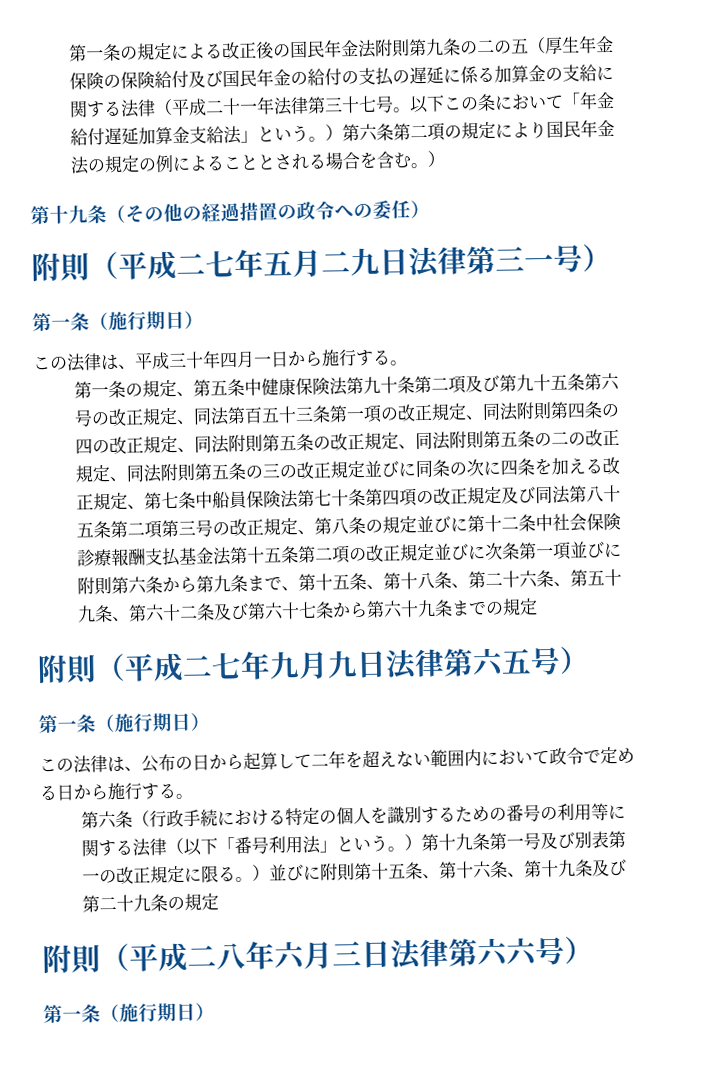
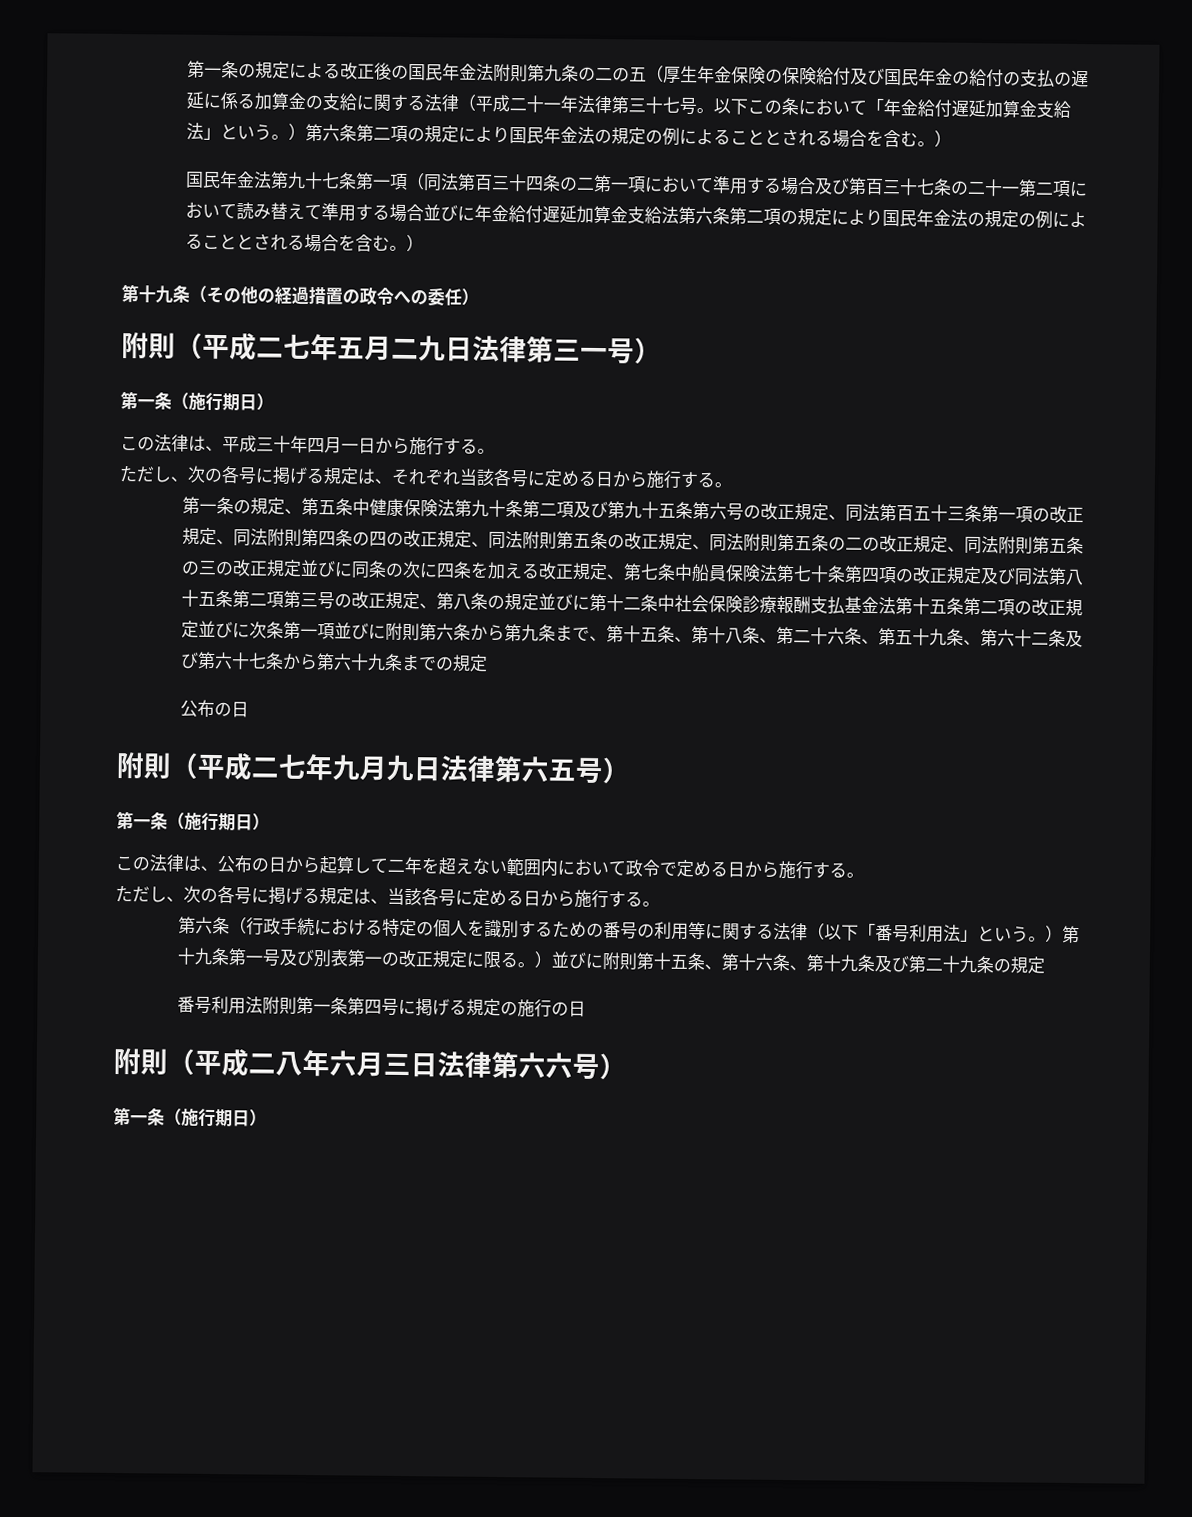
(447, 158) none -> [184,171,1088,198] [184,201,1087,229] [184,233,424,253] // 国民年金法第九十七条第一項（同法第百三十四条の二第一項において準用する場合及び第百三十七条の二十一第二項において読み替えて準用する場合並びに年金給付遅延加算金支給法第六条第二項の規定により国民年金法の規定の例によることとされる場合を含む。）
(408, 363) none -> [119,464,732,489] // ただし、次の各号に掲げる規定は、それぞれ当該各号に定める日から施行する。
(539, 607) none -> [179,699,249,718] // 公布の日
(194, 796) none -> [115,884,660,909] // ただし、次の各号に掲げる規定は、当該各号に定める日から施行する。
(220, 902) none -> [176,995,586,1018] // 番号利用法附則第一条第四号に掲げる規定の施行の日

